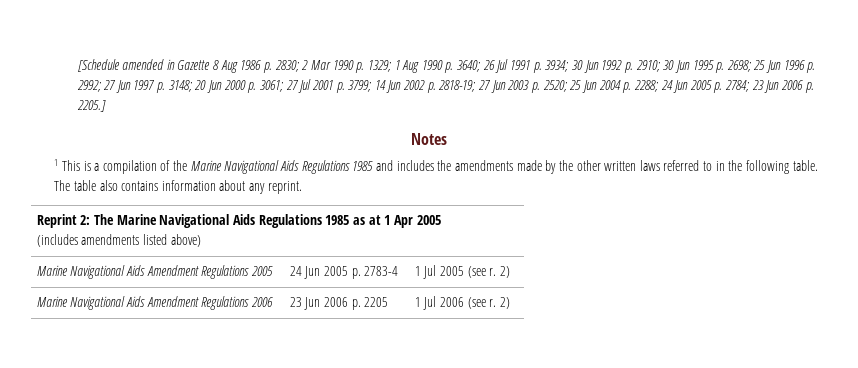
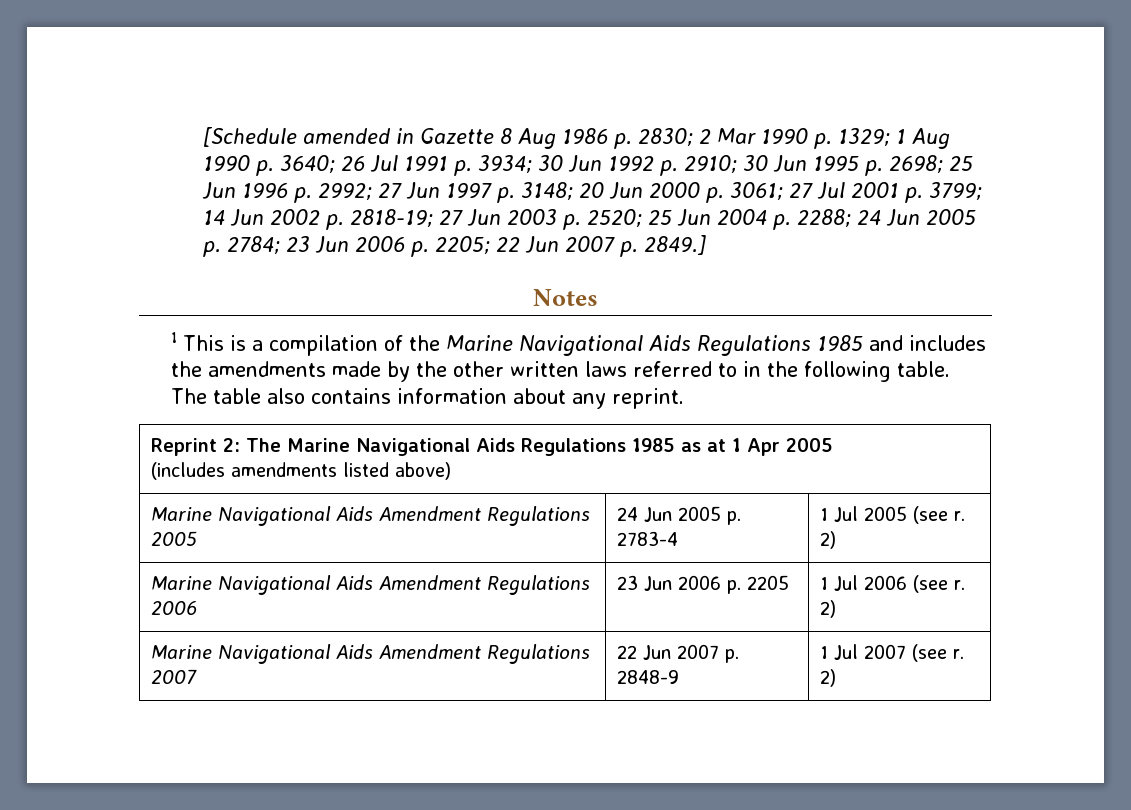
[76,100,106,112] 2205.] -> [435,235,707,257] 2205; 22 Jun 2007 p. 2849.]
(511, 303) none -> [150,644,590,664] [150,669,197,684] [616,644,739,663] [616,670,679,684] [819,644,964,662] [819,669,836,687] // Marine Navigational Aids Amendment Regulations 2007 | 22 Jun 2007 p. 2848-9 | 1 Jul 2007 (see r. 2)

